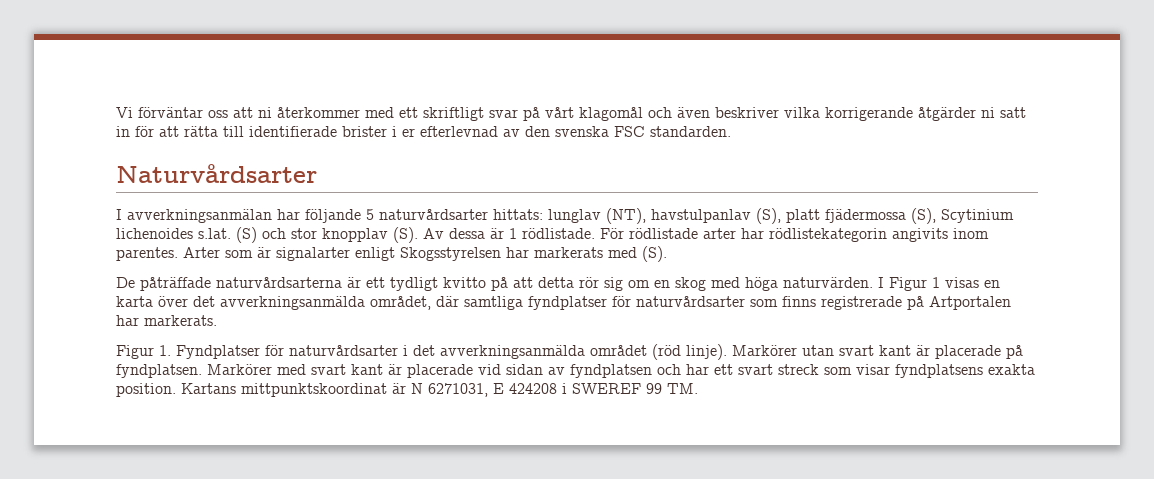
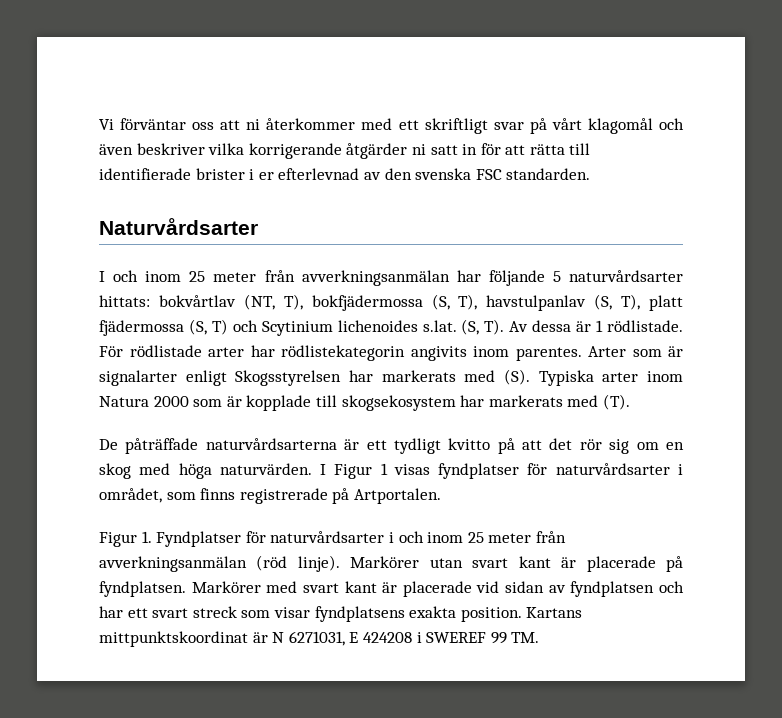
(122, 214) none -> [113,270,295,282] och inom 25 meter från
[548,208,1014,224] [116,227,418,243] lunglav (NT), havstulpanlav (S), platt fjädermossa (S), Scytinium lichenoides s.lat. (S) och stor knopplav (S). -> [158,294,683,311] [99,319,505,336] bokvårtlav (NT, T), bokfjädermossa (S, T), havstulpanlav (S, T), platt fjädermossa (S, T) och Scytinium lichenoides s.lat. (S, T).
(667, 254) none -> [538,370,684,386] [99,394,630,411] Typiska arter inom Natura 2000 som är kopplade till skogsekosystem har markerats med (T).
[538,277,574,288] detta -> [549,438,573,450] det
[984,280,1000,288] [116,296,523,310] en karta över det avverkningsanmälda området, där samtliga -> (430, 469) none
(745, 301) none -> [677,464,683,475] [99,488,162,503] i området,
[929,296,1011,310] [116,315,217,326] Artportalen har markerats. -> [353,488,441,504] Artportalen.
[413,345,647,359] det avverkningsanmälda området -> [398,531,566,543] [99,556,247,572] och inom 25 meter från avverkningsanmälan

